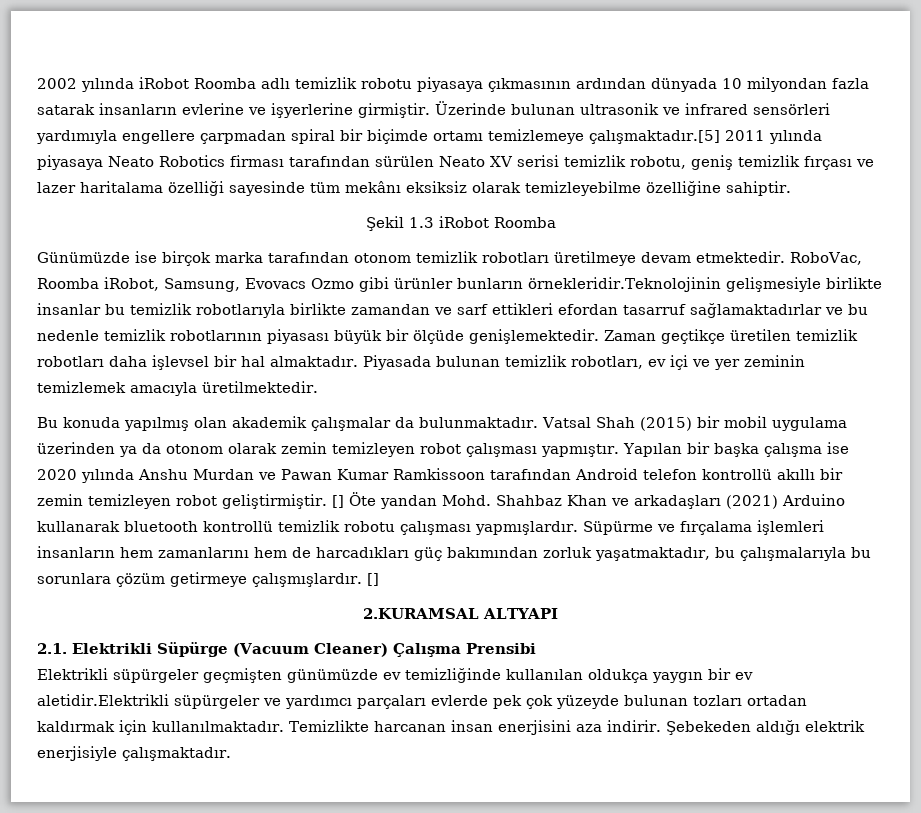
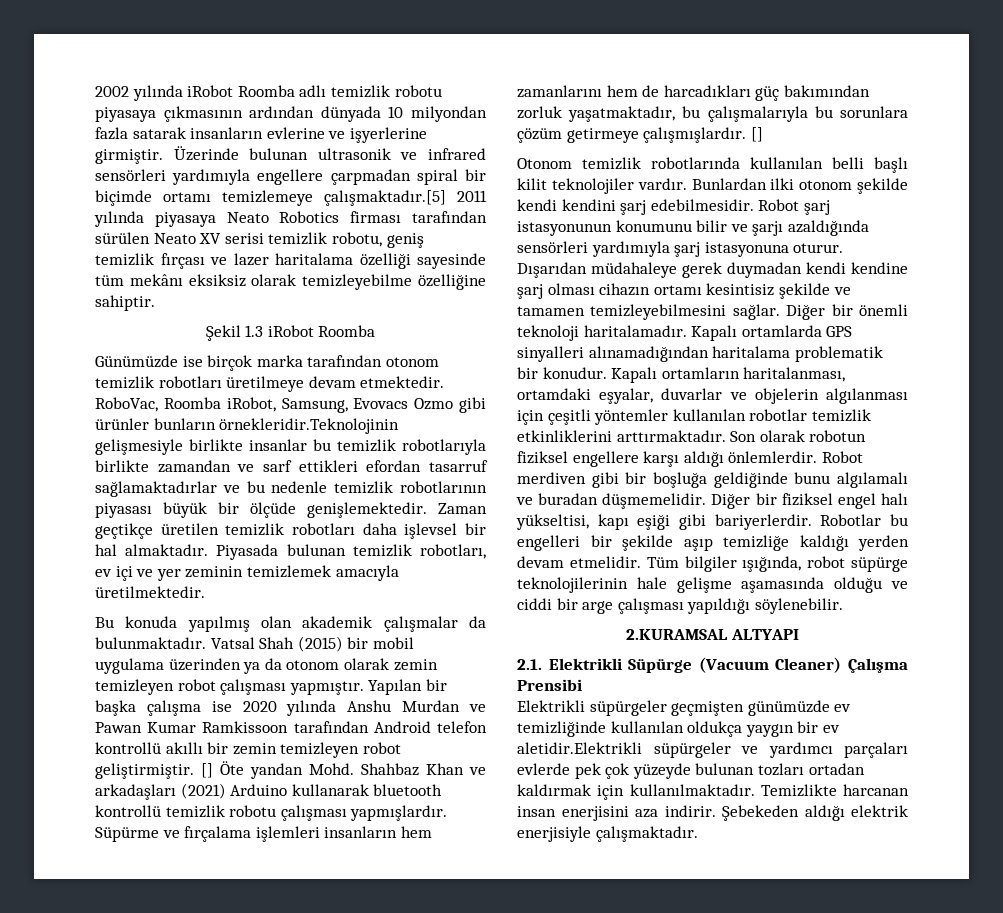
(379, 579) none -> [517,157,908,173] [517,178,908,194] [517,199,830,215] [517,220,869,236] [517,241,844,257] [517,262,908,278] [517,283,851,299] [517,304,908,320] [517,325,853,341] [517,346,883,362] [517,367,846,383] [517,388,908,404] [517,409,871,425] [517,430,867,442] [517,451,863,467] [517,472,908,488] [516,493,908,509] [516,514,908,530] [517,535,909,551] [517,556,908,572] [517,577,908,593] [517,598,843,614] // Otonom temizlik robotlarında kullanılan belli başlı kilit teknolojiler vardır. Bunlardan ilki otonom şekilde kendi kendini şarj edebilmesidir. Robot şarj istasyonunun konumunu bilir ve şarjı azaldığında sensörleri yardımıyla şarj istasyonuna oturur. Dışarıdan müdahaleye gerek duymadan kendi kendine şarj olması cihazın ortamı kesintisiz şekilde ve tamamen temizleyebilmesini sağlar. Diğer bir önemli teknoloji haritalamadır. Kapalı ortamlarda GPS sinyalleri alınamadığından haritalama problematik bir konudur. Kapalı ortamların haritalanması, ortamdaki eşyalar, duvarlar ve objelerin algılanması için çeşitli yöntemler kullanılan robotlar temizlik etkinliklerini arttırmaktadır. Son olarak robotun fiziksel engellere karşı aldığı önlemlerdir. Robot merdiven gibi bir boşluğa geldiğinde bunu algılamalı ve buradan düşmemelidir. Diğer bir fiziksel engel halı yükseltisi, kapı eşiği gibi bariyerlerdir. Robotlar bu engelleri bir şekilde aşıp temizliğe kaldığı yerden devam etmelidir. Tüm bilgiler ışığında, robot süpürge teknolojilerinin hale gelişme aşamasında olduğu ve ciddi bir arge çalışması yapıldığı söylenebilir.

